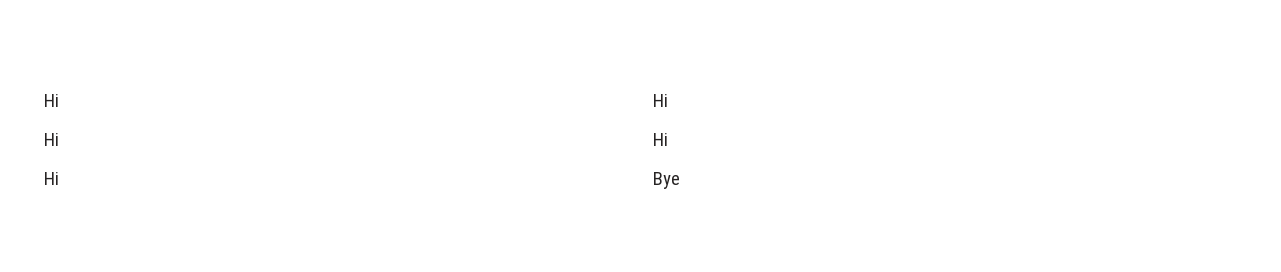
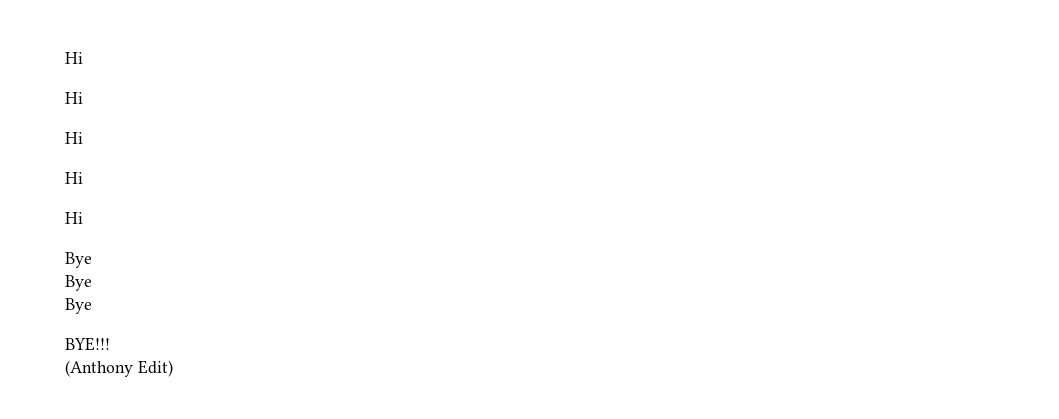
(680, 180) none -> [65,275,92,291] [65,298,92,314] [65,337,110,351] [65,360,173,377] // Bye // Bye // BYE!!! // (Anthony Edit)

